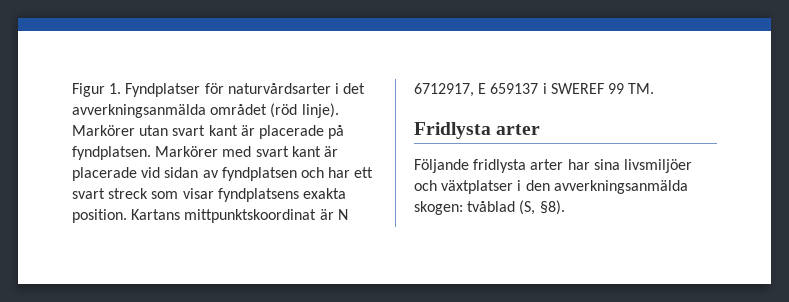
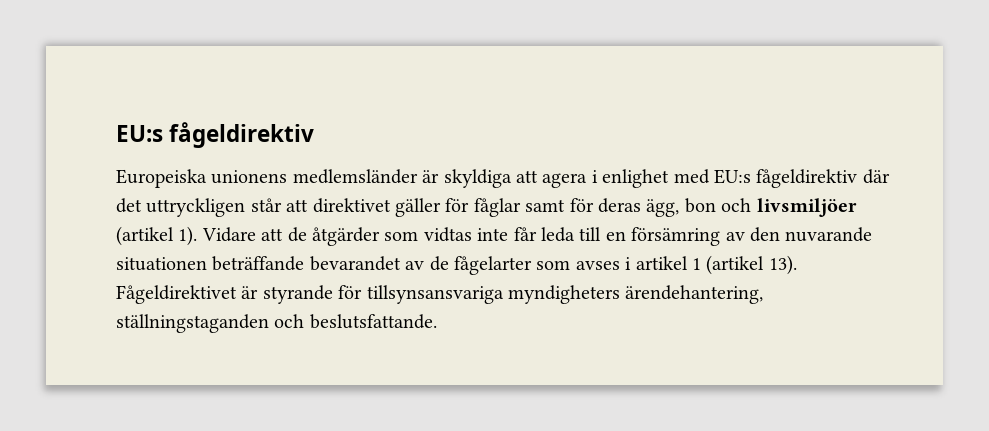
[72,83,366,97] [72,103,339,118] [72,125,345,139] [72,146,338,160] [72,167,374,181] [72,188,346,202] [72,209,348,223] [414,83,655,97] [414,122,541,139] [414,159,692,173] [414,180,688,194] [414,200,565,215] Figur 1. Fyndplatser för naturvårdsarter i det avverkningsanmälda området (röd linje). Markörer utan svart kant är placerade på fyndplatsen. Markörer med svart kant är placerade vid sidan av fyndplatsen och har ett svart streck som visar fyndplatsens exakta position. Kartans mittpunktskoordinat är N 6712917, E 659137 i SWEREF 99 TM. // Fridlysta arter // Följande fridlysta arter har sina livsmiljöer och växtplatser i den avverkningsanmälda skogen: tvåblad (S, §8). -> [116,122,315,148] [116,169,890,188] [116,198,857,217] [116,226,873,246] [116,255,797,275] [116,285,764,304] [116,314,437,333] EU:s fågeldirektiv // Europeiska unionens medlemsländer är skyldiga att agera i enlighet med EU:s fågeldirektiv där det uttryckligen står att direktivet gäller för fåglar samt för deras ägg, bon och livsmiljöer (artikel 1). Vidare att de åtgärder som vidtas inte får leda till en försämring av den nuvarande situationen beträffande bevarandet av de fågelarter som avses i artikel 1 (artikel 13). Fågeldirektivet är styrande för tillsynsansvariga myndigheters ärendehantering, ställningstaganden och beslutsfattande.

